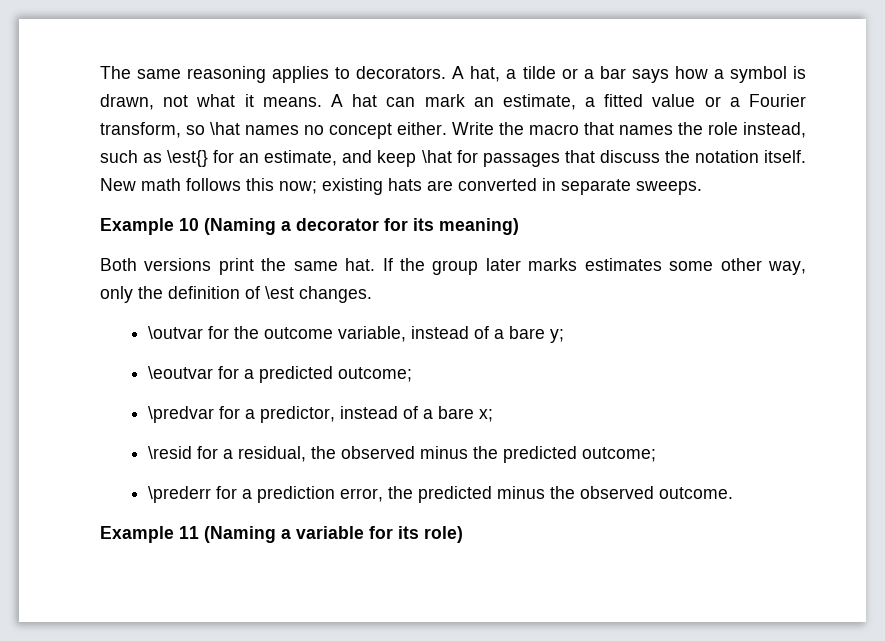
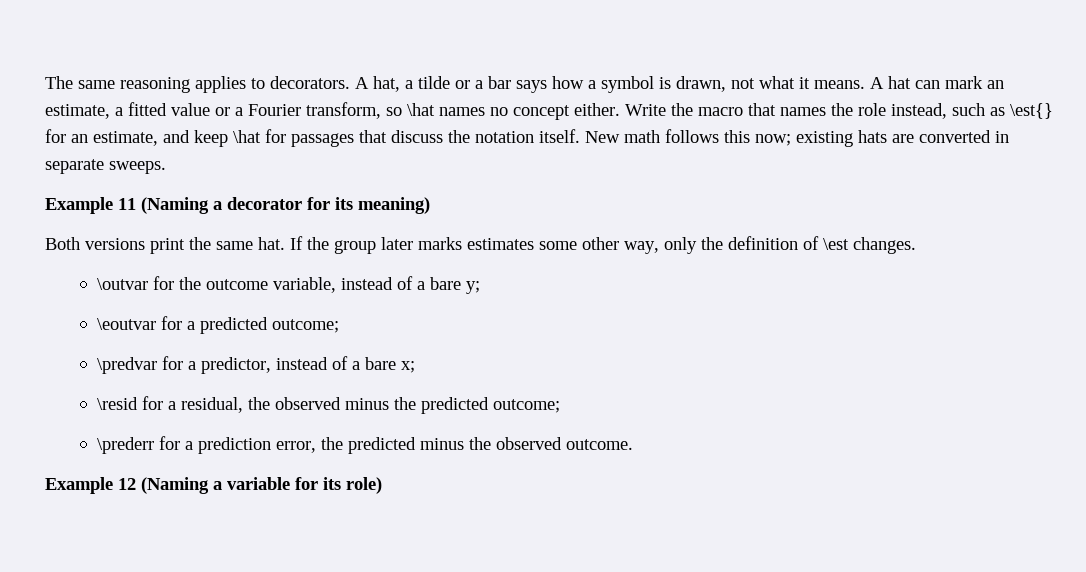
[179,218,199,231] 10 -> [118,198,136,210] 11
[179,526,199,539] 11 -> [118,478,136,490] 12

